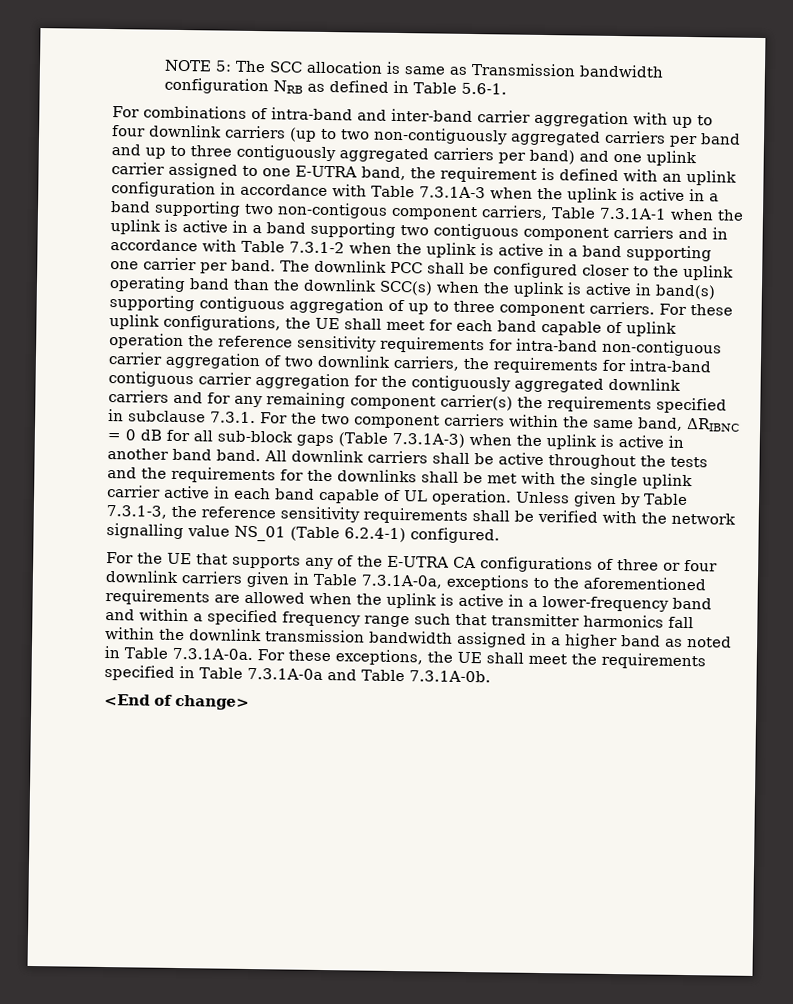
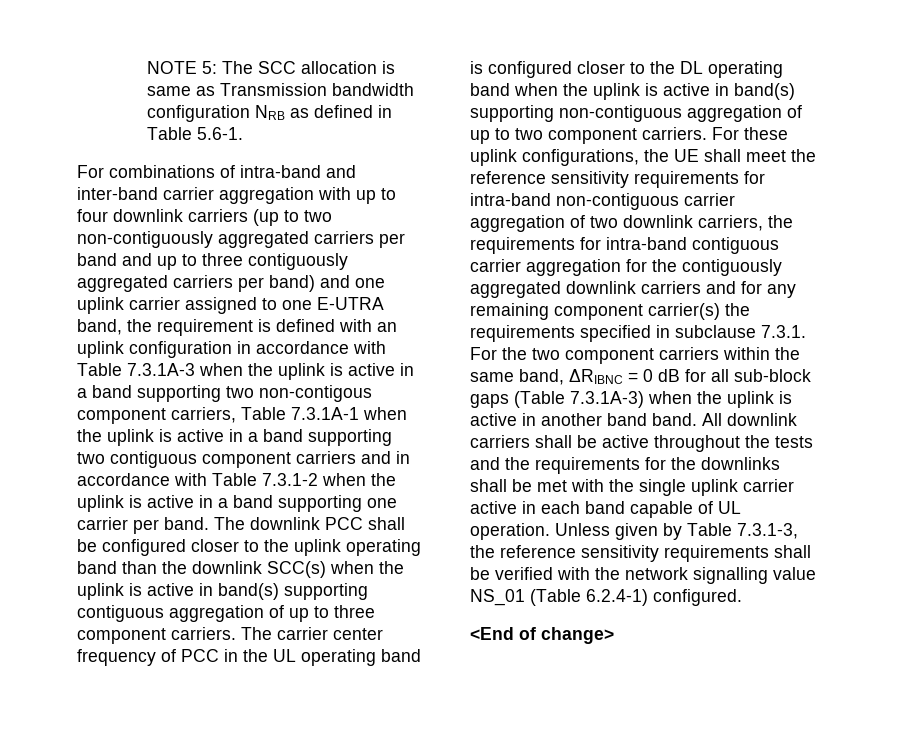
(655, 308) none -> [241,627,383,640] [77,649,421,666] [470,61,783,78] [470,83,795,100] [470,105,802,122] [470,127,707,144] The carrier center frequency of PCC in the UL operating band is configured closer to the DL operating band when the uplink is active in band(s) supporting non-contiguous aggregation of up to two component carriers.
[429,319,677,337] [109,333,184,350] for each band capable of uplink operation -> (786, 156) none
[106,552,718,573] [105,570,706,591] [105,588,712,612] [105,608,694,629] [105,626,732,650] [104,645,706,670] [104,664,491,683] // For the UE that supports any of the E-UTRA CA configurations of three or four downlink carriers given in Table 7.3.1A-0a, exceptions to the aforementioned requirements are allowed when the uplink is active in a lower-frequency band and within a specified frequency range such that transmitter harmonics fall within the downlink transmission bandwidth assigned in a higher band as noted in Table 7.3.1A-0a. For these exceptions, the UE shall meet the requirements specified in Table 7.3.1A-0a and Table 7.3.1A-0b. -> (742, 597) none

